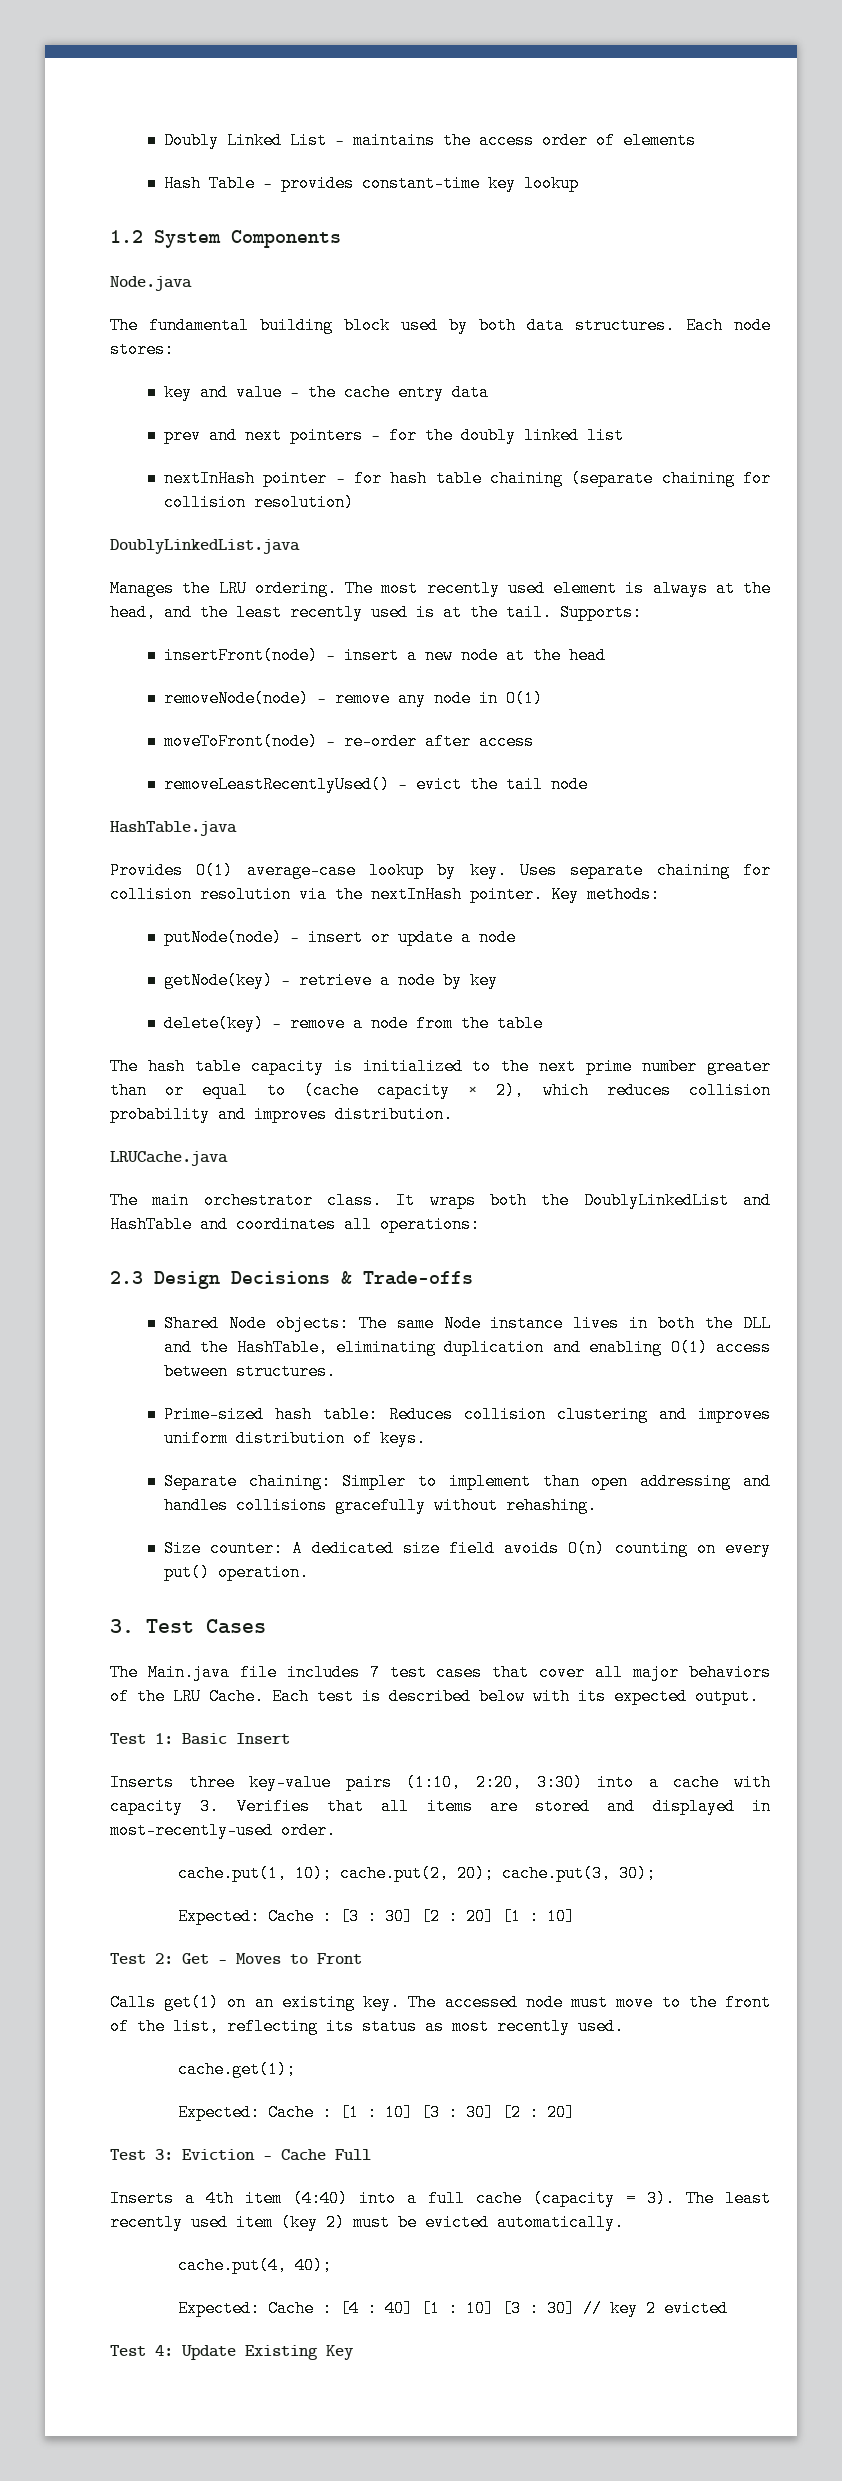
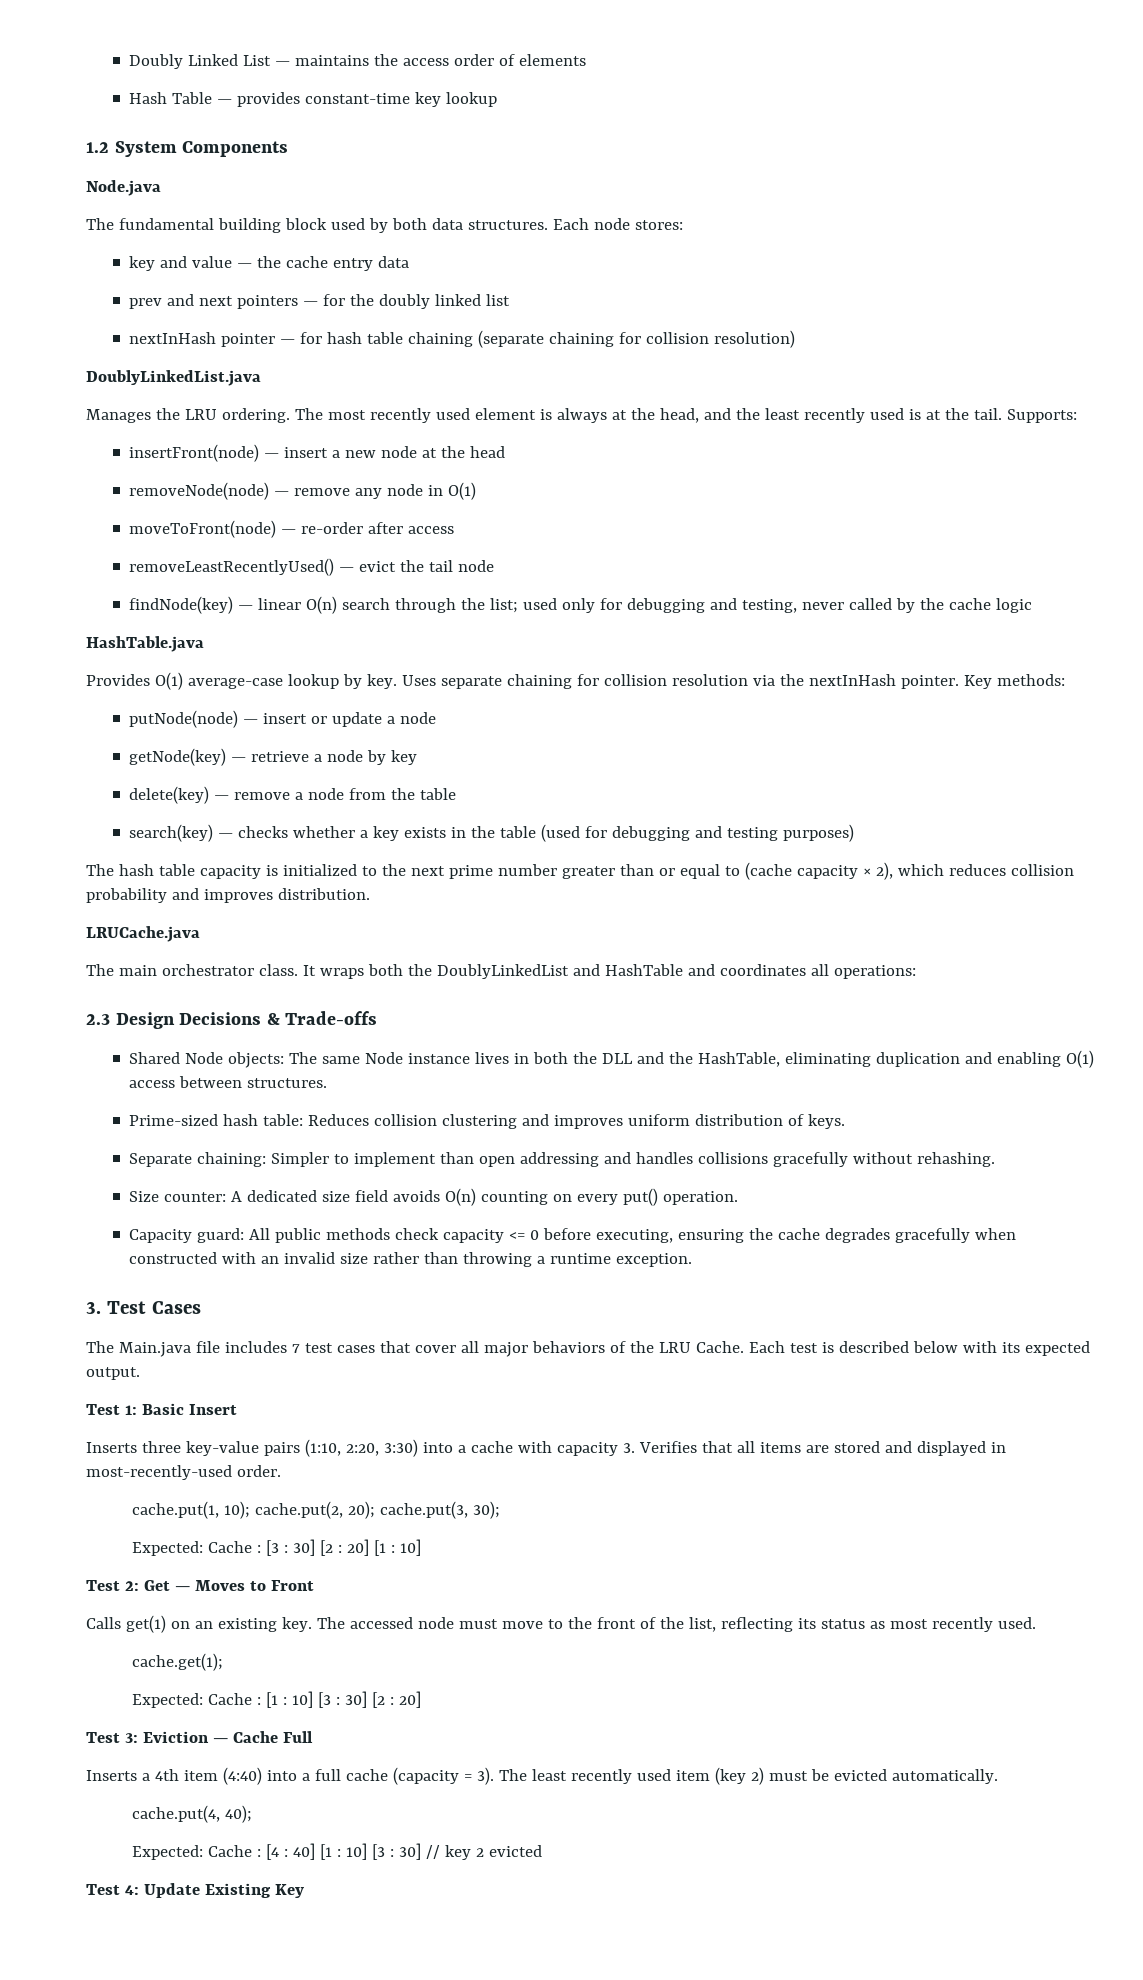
(588, 784) none -> [129,596,1033,614] // findNode(key) — linear O(n) search through the list; used only for debugging and testing, never called by the cache logic
(543, 1023) none -> [129,824,855,842] // search(key) — checks whether a key exists in the table (used for debugging and testing purposes)
(309, 1572) none -> [129,1228,1017,1243] [129,1252,693,1267] // Capacity guard: All public methods check capacity <= 0 before executing, ensuring the cache degrades gracefully when constructed with an invalid size rather than throwing a runtime exception.

